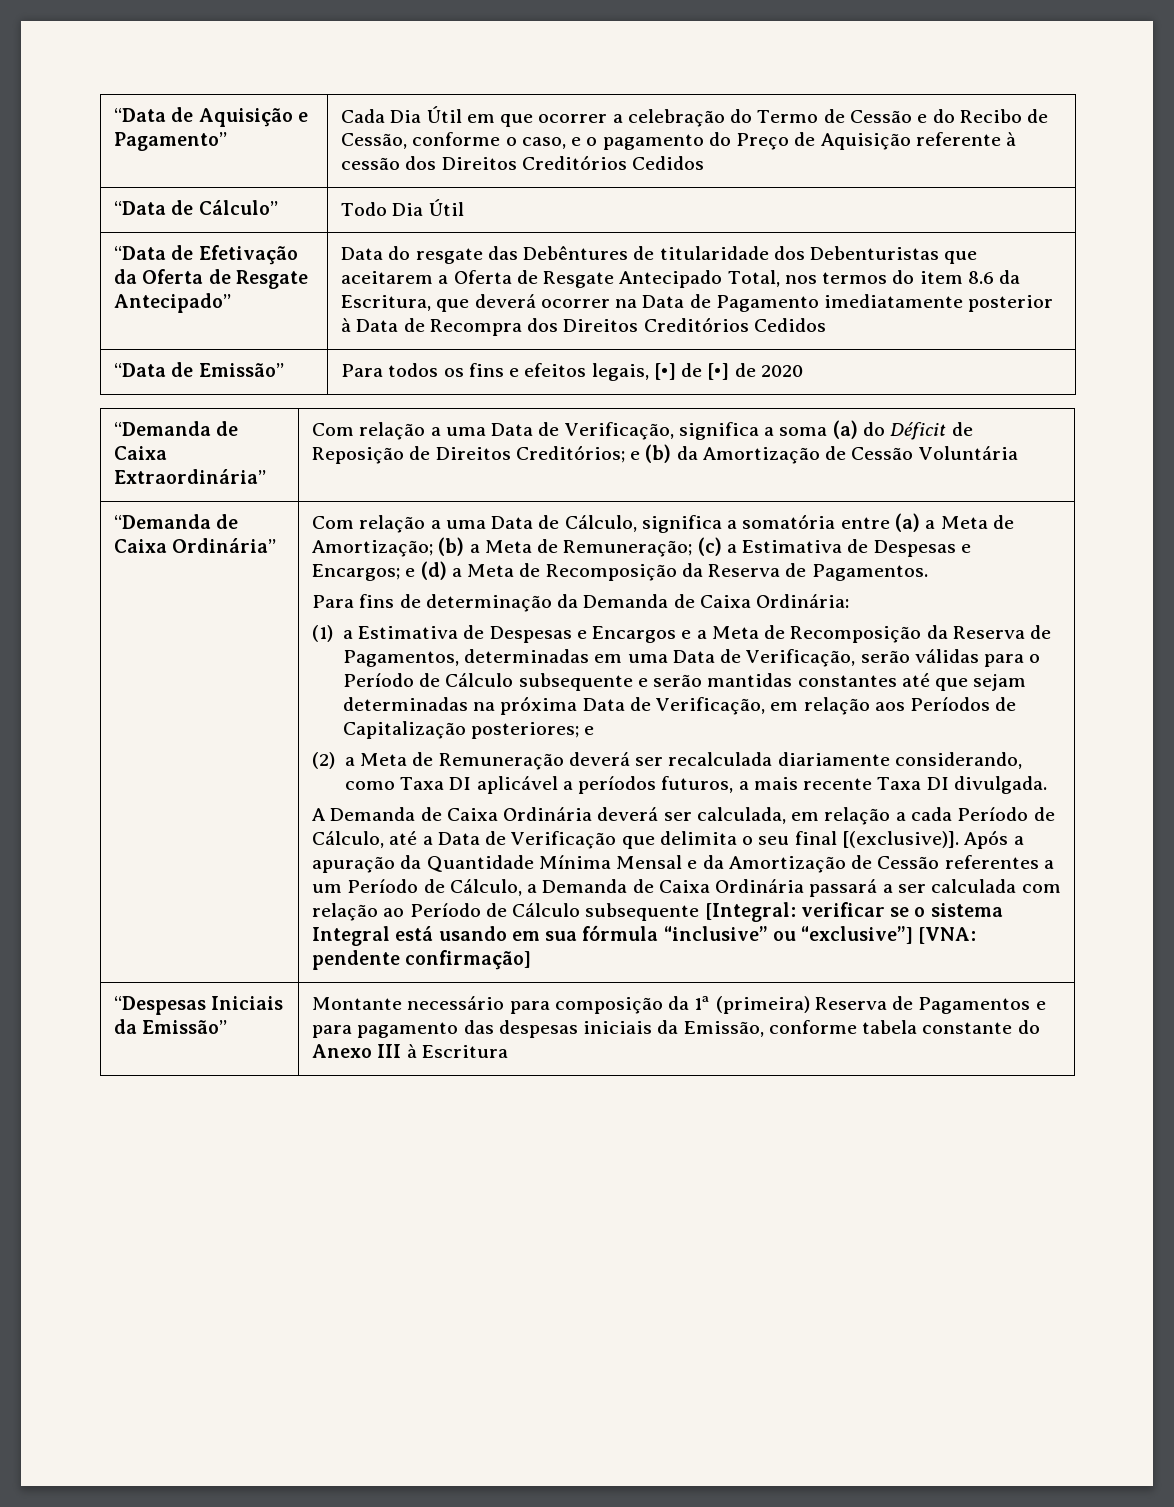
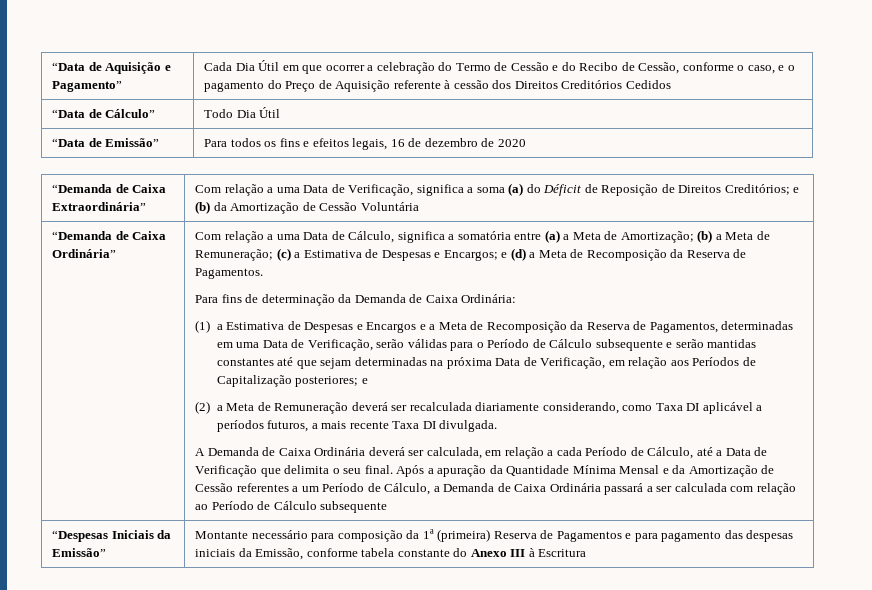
[114,245,298,265] [114,269,308,289] [114,293,232,313] [341,246,978,264] [341,270,1021,288] [341,294,1054,312] [341,317,826,336] // “Data de Efetivação da Oferta de Resgate Antecipado” | Data do resgate das Debêntures de titularidade dos Debenturistas que aceitarem a Oferta de Resgate Antecipado Total, nos termos do item 8.6 da Escritura, que deverá ocorrer na Data de Pagamento imediatamente posterior à Data de Recompra dos Direitos Creditórios Cedidos -> (281, 112) none
[653,363,730,380] [•] de [•] -> [390,138,478,147] 16 de dezembro
[794,831,959,848] final [(exclusive)]. -> [364,465,393,474] final.
[704,902,1003,922] [312,925,977,946] [312,950,532,970] [Integral: verificar se o sistema Integral está usando em sua fórmula “inclusive” ou “exclusive”] [VNA: pendente confirmação] -> (388, 507) none

